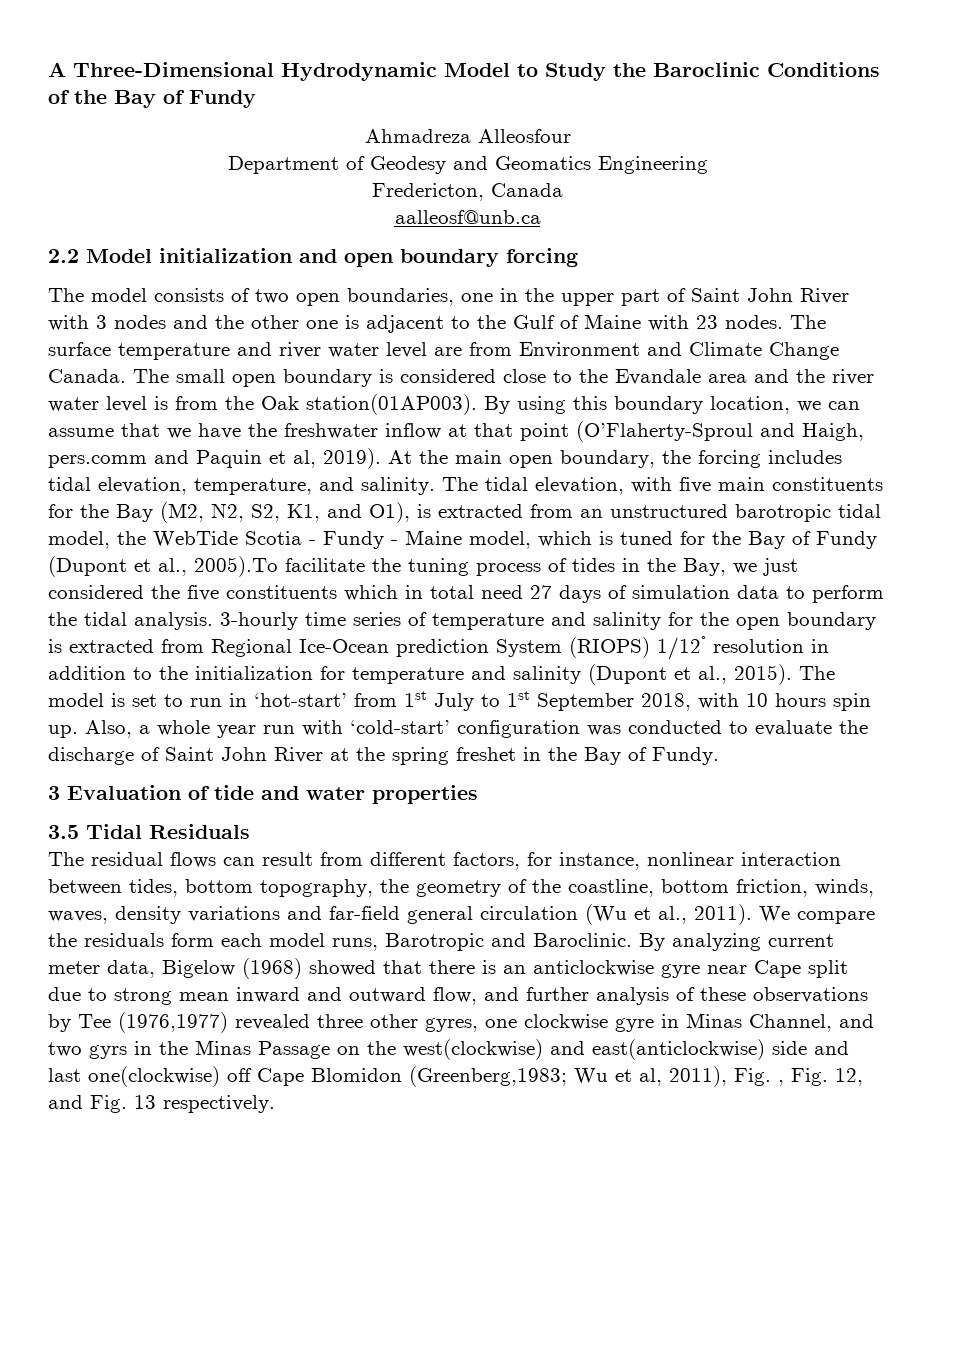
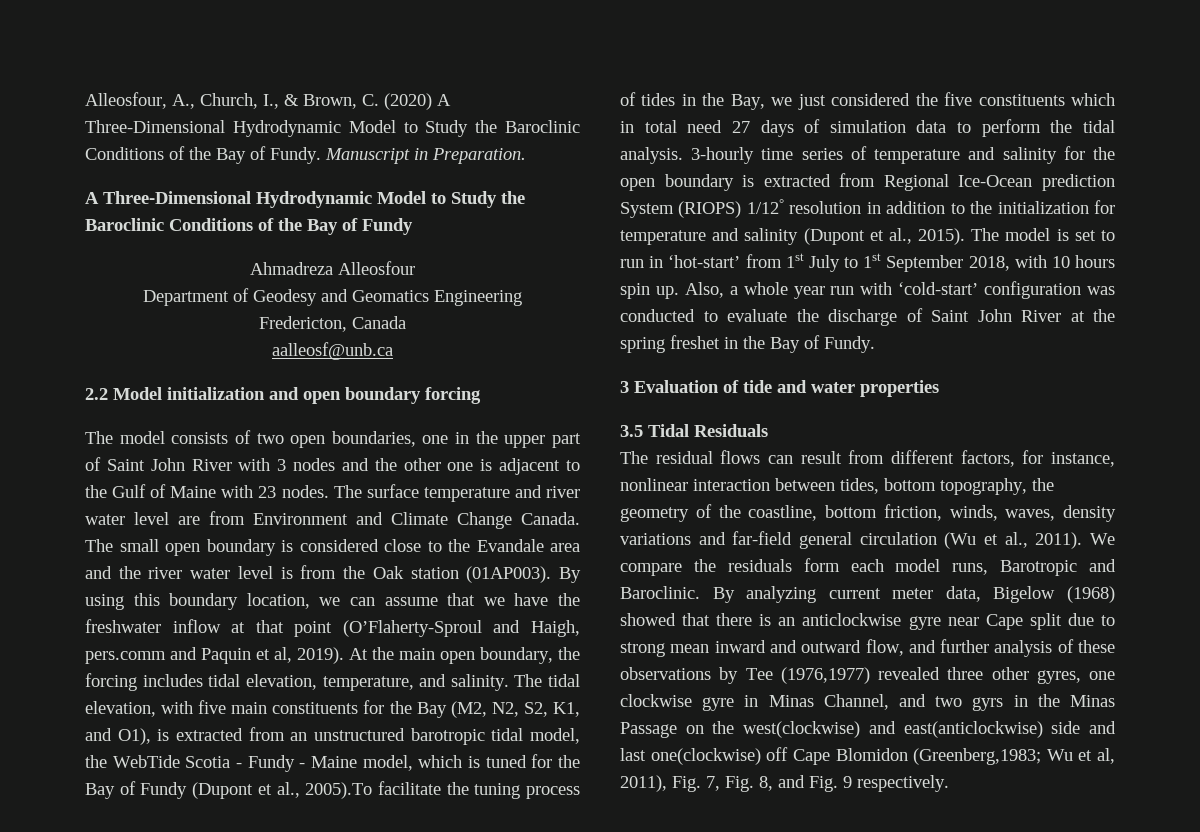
(48, 69) none -> [85,92,451,110] [85,120,580,137] [85,146,526,164] Alleosfour, A., Church, I., & Brown, C. (2020) A Three-Dimensional Hydrodynamic Model to Study the Baroclinic Conditions of the Bay of Fundy. Manuscript in Preparation. //
[306,394,477,415] station(01AP003). -> [410,566,552,583] station (01AP003).
[778,1068,863,1086] , Fig. 12, -> [706,776,773,792] 7, Fig. 8,
[134,1095,156,1109] 13 -> [843,776,852,788] 9

